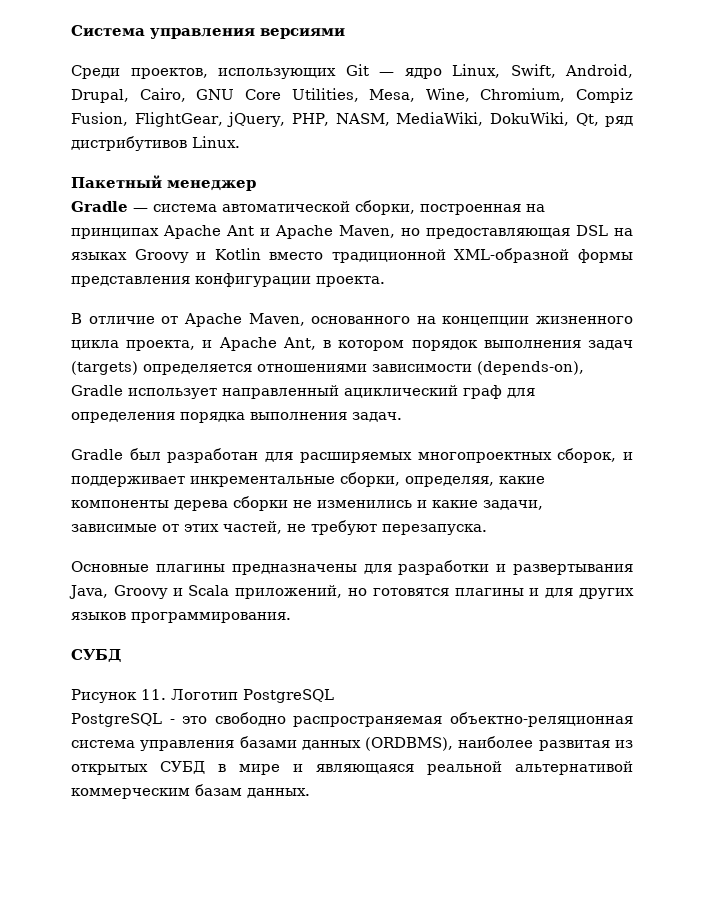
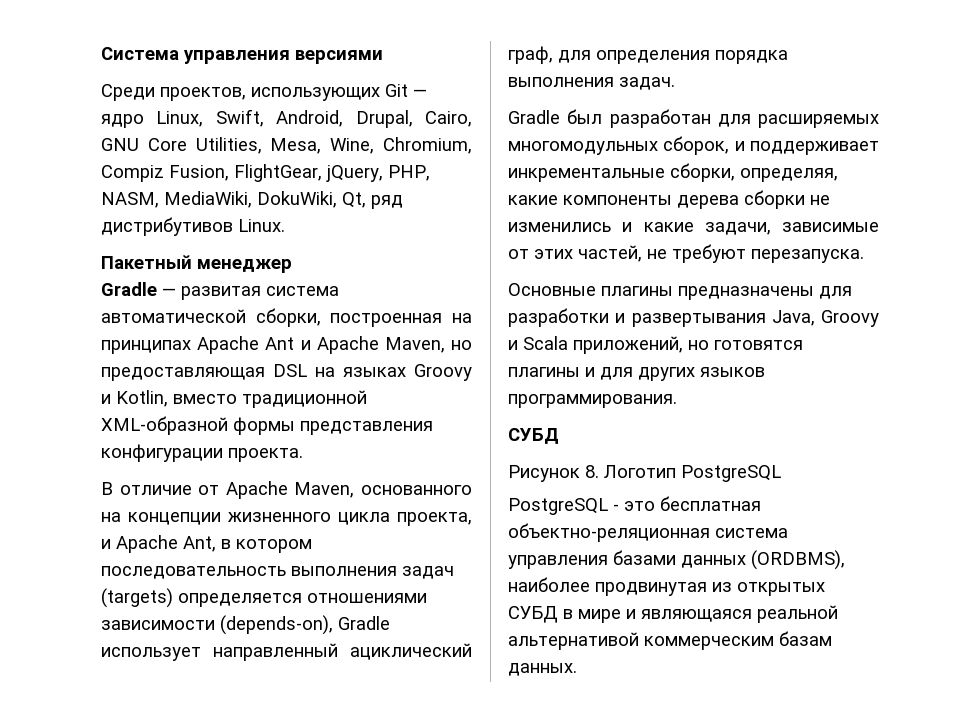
(148, 210) none -> [181,286,261,300] развитая
[214,248,261,260] Kotlin -> [116,390,168,407] Kotlin,
[411,340,478,351] порядок -> [101,566,286,579] последовательность
[463,385,502,399] граф -> [508,46,553,64] граф,
[417,452,552,463] многопроектных -> [508,141,658,155] многомодульных
[141,689,166,700] 11. -> [585,465,599,478] 8.
[214,712,443,727] свободно распространяемая -> [660,496,761,511] бесплатная
[538,740,610,751] развитая -> [595,582,707,596] продвинутая

